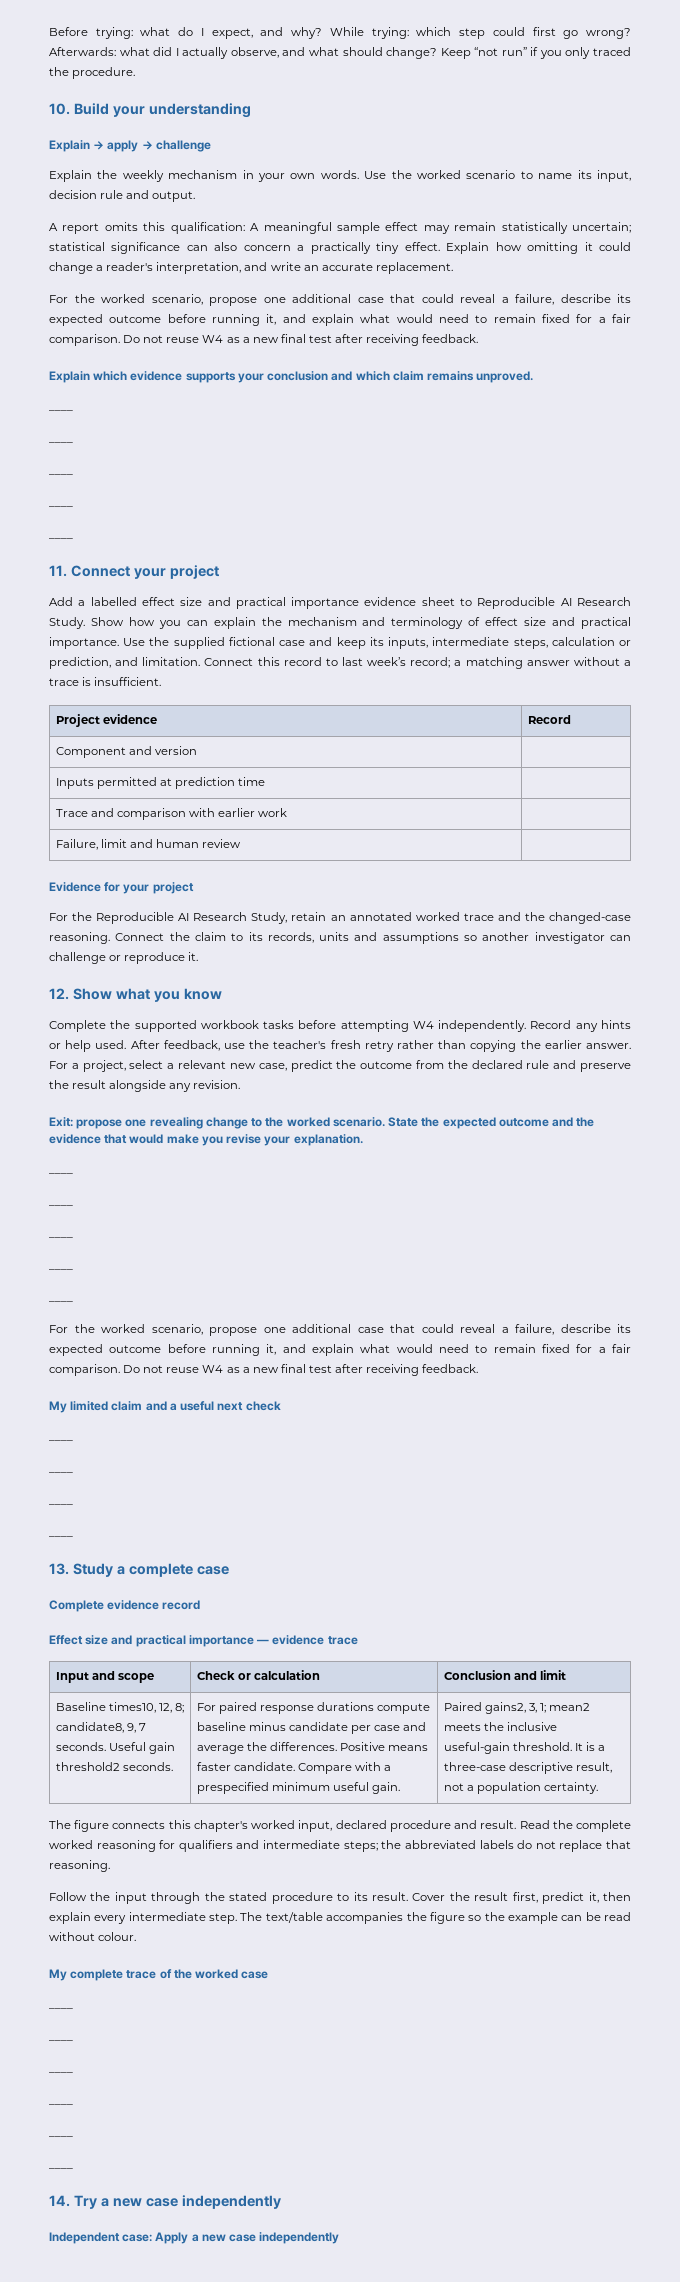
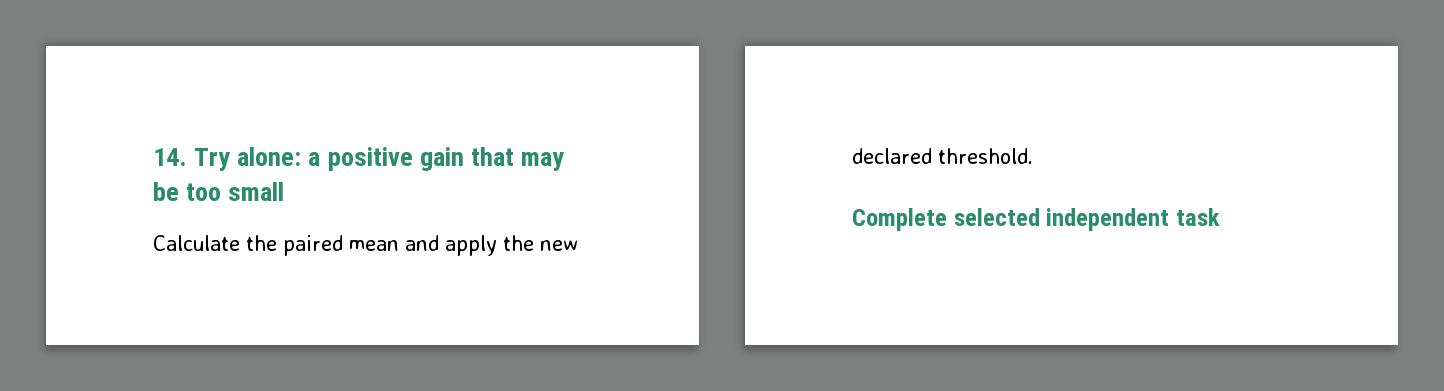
[49,27,631,39] [49,47,631,59] [49,67,136,79] [49,103,251,118] [49,140,211,152] [49,170,631,182] [49,190,196,202] [49,222,632,234] [49,242,631,254] [49,262,453,274] [49,294,631,306] [49,314,631,326] [49,334,479,346] [49,371,534,383] [49,410,73,411] [49,442,73,443] [49,474,73,475] [49,506,73,507] [49,538,73,539] [49,565,219,579] [49,597,632,609] [49,617,632,629] [49,637,631,649] [49,657,631,669] [49,677,162,686] [55,714,157,727] [527,715,571,724] [55,746,197,758] [55,777,266,789] [55,808,288,820] [55,839,242,850] [49,882,194,894] [49,912,632,924] [49,932,632,944] [49,952,199,964] [49,988,222,1002] [49,1020,631,1032] [49,1040,631,1052] [49,1060,631,1072] [49,1080,241,1092] [49,1117,595,1129] [49,1134,363,1146] [49,1173,73,1174] [49,1205,73,1206] [49,1237,73,1238] [49,1269,73,1270] [49,1301,73,1302] [49,1324,631,1336] [49,1344,631,1356] [49,1364,479,1376] [49,1401,281,1413] [49,1440,73,1441] [49,1472,73,1473] [49,1504,73,1505] [49,1536,73,1537] [49,1563,229,1577] [49,1600,201,1612] [49,1635,358,1647] [55,1671,154,1683] [196,1670,320,1680] [443,1670,566,1680] [55,1702,184,1713] [55,1722,146,1733] [55,1742,175,1754] [55,1762,173,1771] [196,1702,431,1714] [196,1722,427,1734] [196,1742,429,1754] [196,1762,392,1774] [196,1782,400,1794] [443,1702,591,1714] [443,1722,557,1731] [443,1742,606,1754] [443,1762,612,1774] [443,1782,598,1794] [49,1820,631,1832] [49,1840,632,1852] [49,1860,110,1872] [49,1892,631,1904] [49,1912,631,1924] [49,1932,137,1941] [49,1969,269,1981] [49,2008,73,2009] [49,2040,73,2041] [49,2072,73,2073] [49,2104,73,2105] [49,2136,73,2137] [49,2168,73,2169] [49,2195,281,2209] [49,2232,340,2244] Before trying: what do I expect, and why? While trying: which step could first go wrong? Afterwards: what did I actually observe, and what should change? Keep “not run” if you only traced the procedure. // 10. Build your understanding // Explain → apply → challenge // Explain the weekly mechanism in your own words. Use the worked scenario to name its input, decision rule and output. // A report omits this qualification: A meaningful sample effect may remain statistically uncertain; statistical significance can also concern a practically tiny effect. Explain how omitting it could change a reader's interpretation, and write an accurate replacement. // For the worked scenario, propose one additional case that could reveal a failure, describe its expected outcome before running it, and explain what would need to remain fixed for a fair comparison. Do not reuse W4 as a new final test after receiving feedback. // Explain which evidence supports your conclusion and which claim remains unproved. // ____ // ____ // ____ // ____ // ____ // 11. Connect your project // Add a labelled effect size and practical importance evidence sheet to Reproducible AI Research Study. Show how you can explain the mechanism and terminology of effect size and practical importance. Use the supplied fictional case and keep its inputs, intermediate steps, calculation or prediction, and limitation. Connect this record to last week’s record; a matching answer without a trace is insufficient. // Project evidence | Record // Component and version | // Inputs permitted at prediction time | // Trace and comparison with earlier work | // Failure, limit and human review | // Evidence for your project // For the Reproducible AI Research Study, retain an annotated worked trace and the changed-case reasoning. Connect the claim to its records, units and assumptions so another investigator can challenge or reproduce it. // 12. Show what you know // Complete the supported workbook tasks before attempting W4 independently. Record any hints or help used. After feedback, use the teacher's fresh retry rather than copying the earlier answer. For a project, select a relevant new case, predict the outcome from the declared rule and preserve the result alongside any revision. // Exit: propose one revealing change to the worked scenario. State the expected outcome and the evidence that would make you revise your explanation. // ____ // ____ // ____ // ____ // ____ // For the worked scenario, propose one additional case that could reveal a failure, describe its expected outcome before running it, and explain what would need to remain fixed for a fair comparison. Do not reuse W4 as a new final test after receiving feedback. // My limited claim and a useful next check // ____ // ____ // ____ // ____ // 13. Study a complete case // Complete evidence record // Effect size and practical importance — evidence trace // Input and scope | Check or calculation | Conclusion and limit // Baseline times10, 12, 8; candidate8, 9, 7 seconds. Useful gain threshold2 seconds. | For paired response durations compute baseline minus candidate per case and average the differences. Positive means faster candidate. Compare with a prespecified minimum useful gain. | Paired gains2, 3, 1; mean2 meets the inclusive useful-gain threshold. It is a three-case descriptive result, not a population certainty. // The figure connects this chapter's worked input, declared procedure and result. Read the complete worked reasoning for qualifiers and intermediate steps; the abbreviated labels do not replace that reasoning. // Follow the input through the stated procedure to its result. Cover the result first, predict it, then explain every intermediate step. The text/table accompanies the figure so the example can be read without colour. // My complete trace of the worked case // ____ // ____ // ____ // ____ // ____ // ____ // 14. Try a new case independently // Independent case: Apply a new case independently -> [153,147,565,171] [153,182,285,201] [153,235,578,256] [852,148,1033,164] [852,208,1220,231] 14. Try alone: a positive gain that may be too small // Calculate the paired mean and apply the new declared threshold. // Complete selected independent task

